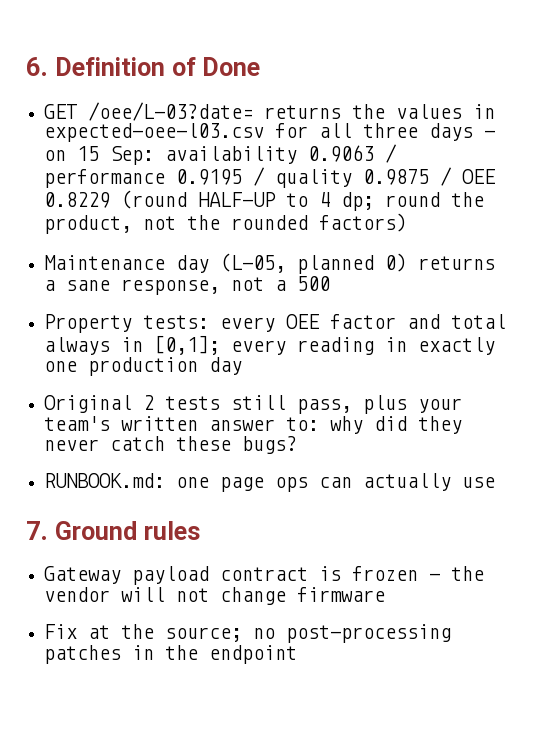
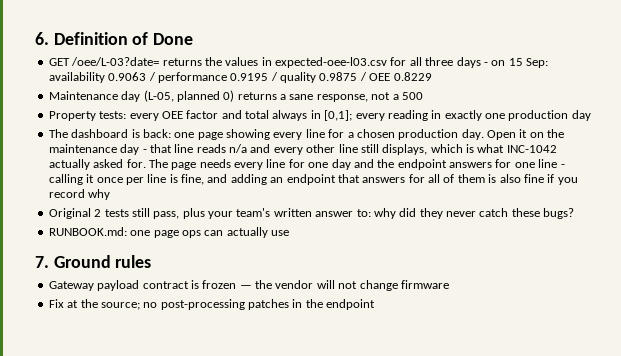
[121,190,485,211] [44,213,408,234] (round HALF-UP to 4 dp; round the product, not the rounded factors) -> (432, 76) none
(243, 366) none -> [48,129,565,140] [48,144,557,155] [48,159,565,170] [48,174,578,185] [48,189,111,200] // The dashboard is back: one page showing every line for a chosen production day. Open it on the maintenance day - that line reads n/a and every other line still displays, which is what INC-1042 actually asked for. The page needs every line for one day and the endpoint answers for one line - calling it once per line is fine, and adding an endpoint that answers for all of them is also fine if you record why

